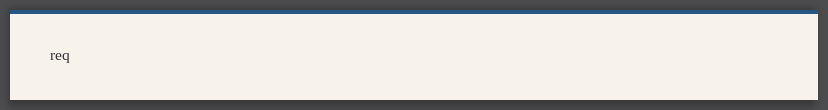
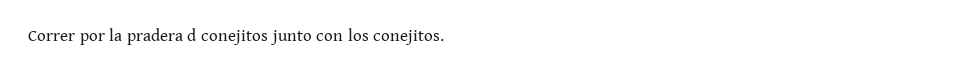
[50,53,70,63] req -> [28,28,445,45] Correr por la pradera d conejitos junto con los conejitos.

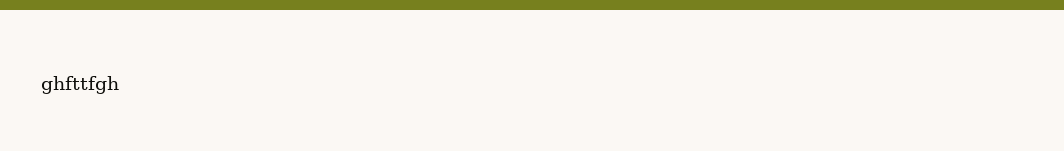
[28,28,445,45] Correr por la pradera d conejitos junto con los conejitos. -> [41,76,119,94] ghfttfgh

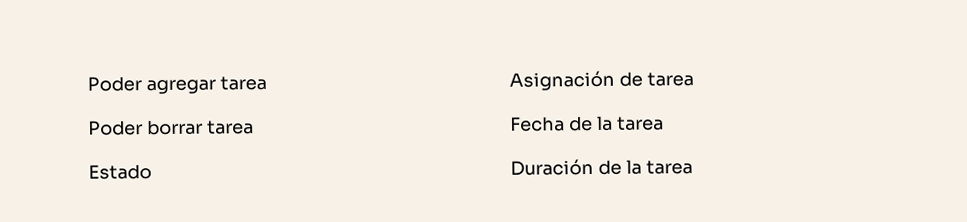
[41,76,119,94] ghfttfgh -> [87,76,267,95] [88,119,254,136] [88,164,152,180] [509,70,694,91] [510,115,664,132] [510,158,693,176] Poder agregar tarea // Poder borrar tarea // Estado // Asignación de tarea // Fecha de la tarea // Duración de la tarea

